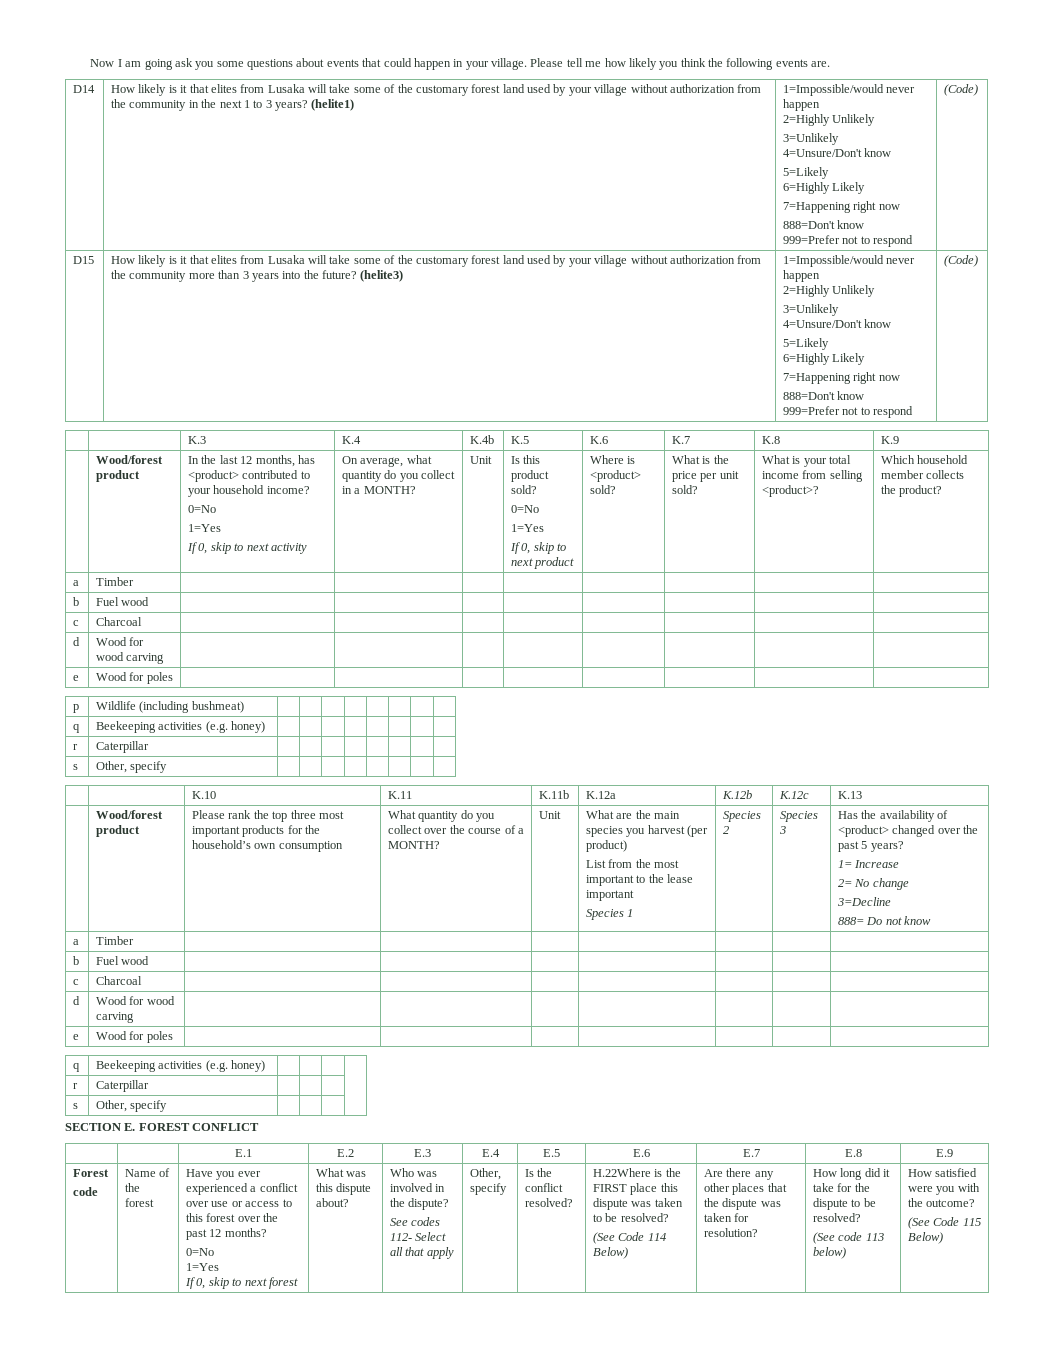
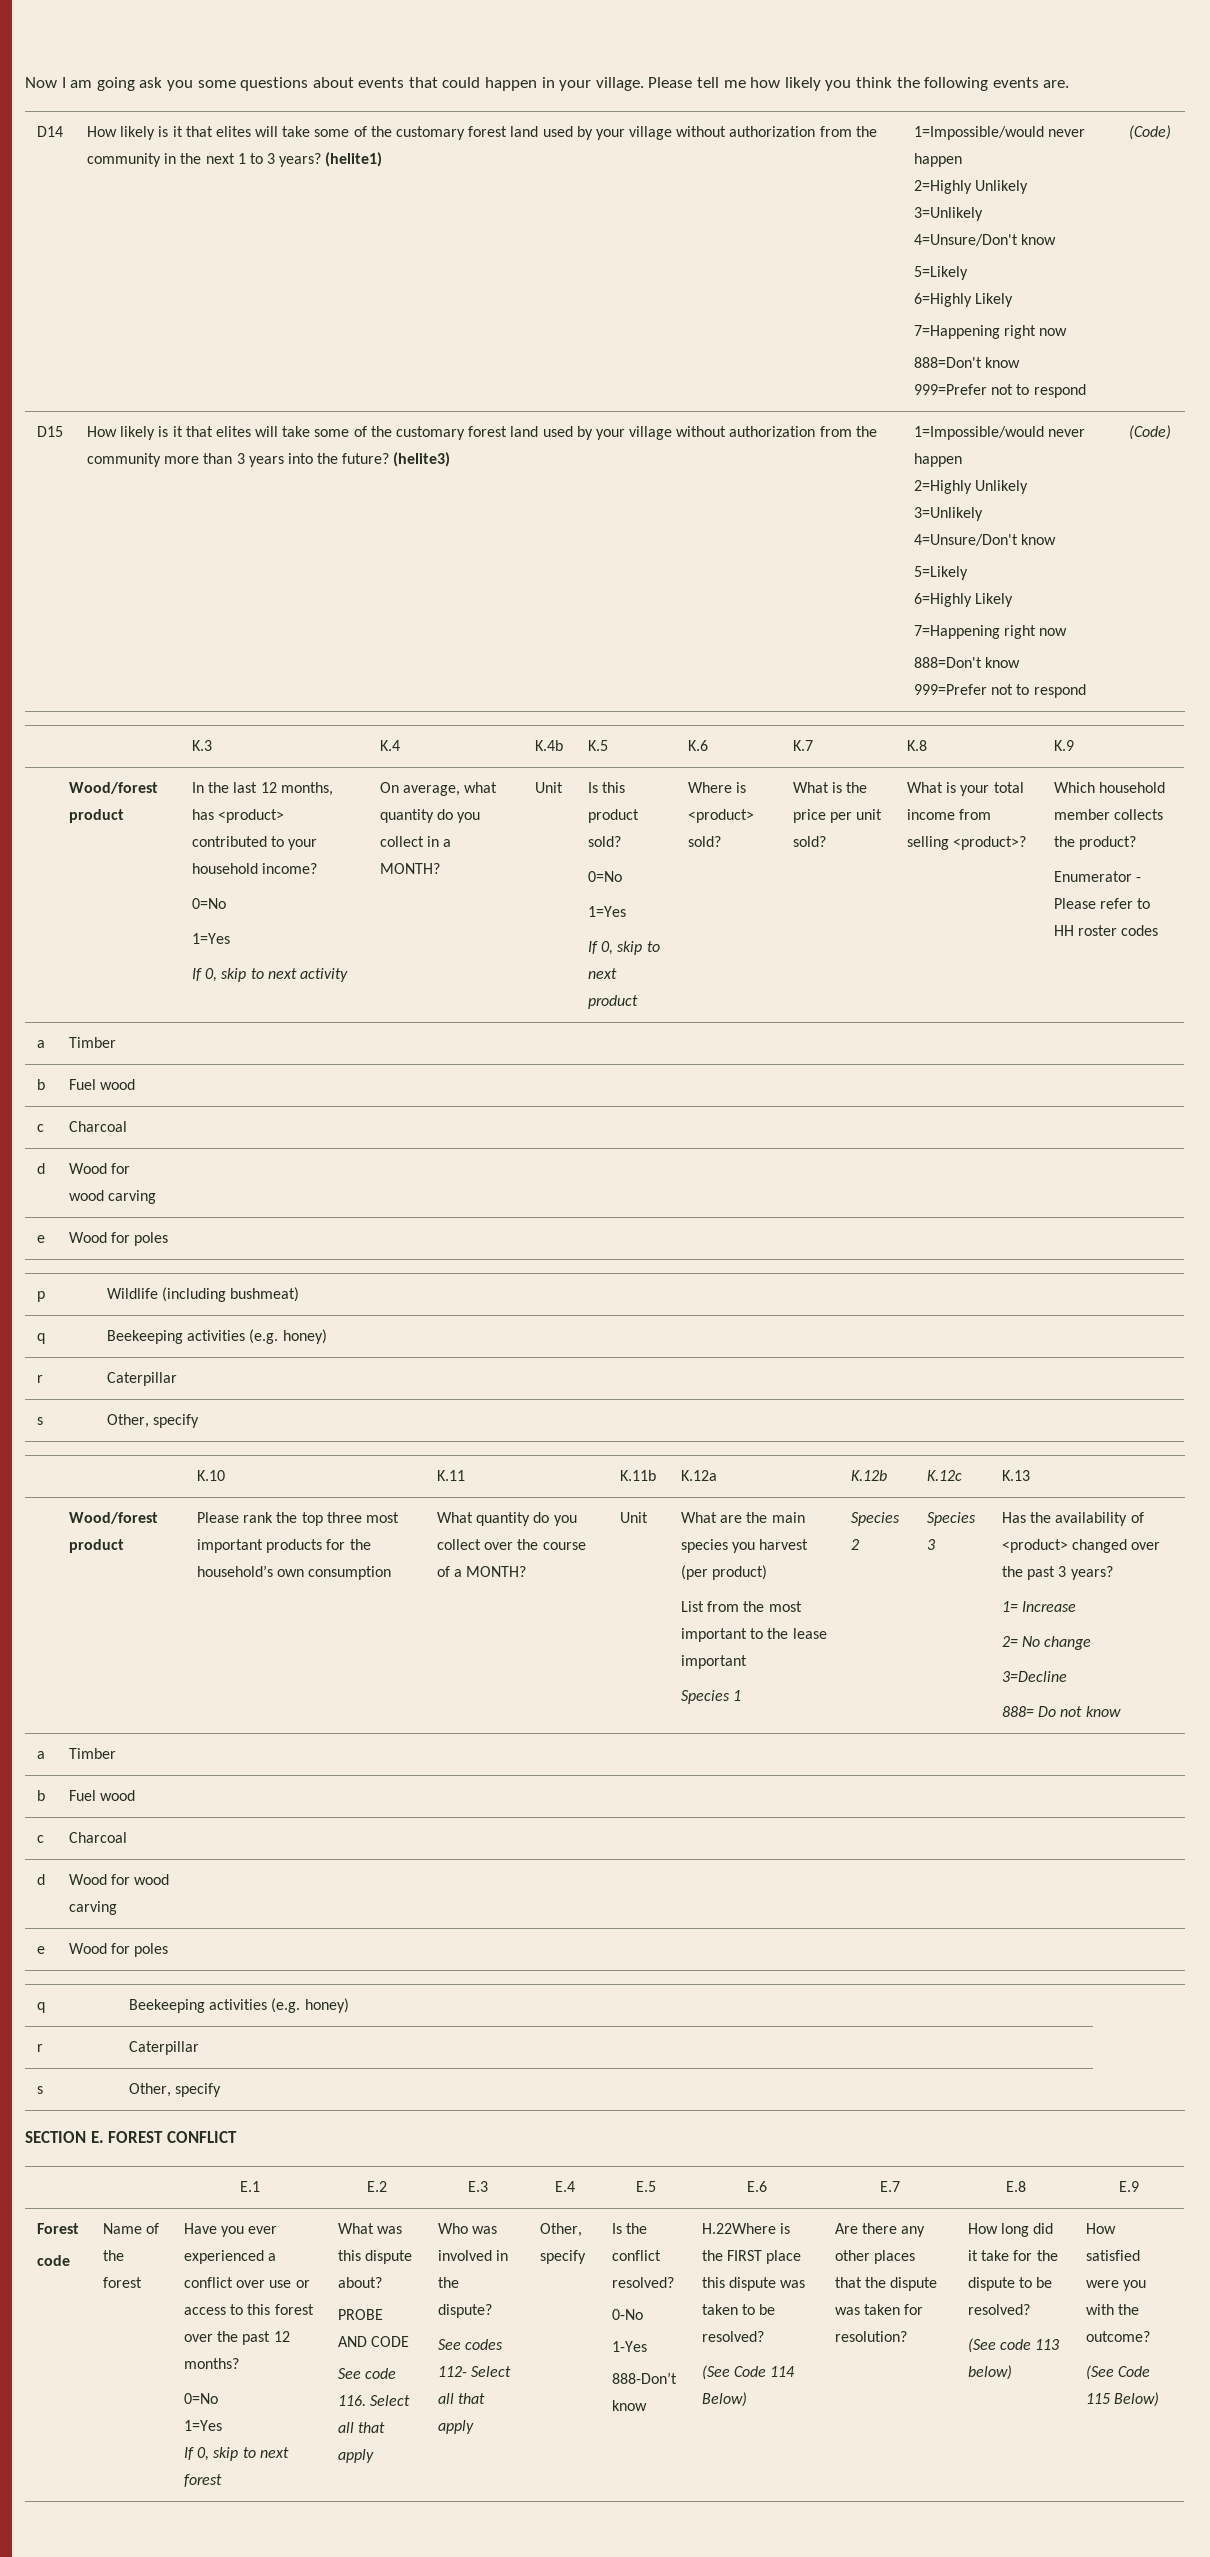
[240,84,305,93] from Lusaka -> (251, 131) none
[240,255,305,264] from Lusaka -> (251, 431) none
(943, 491) none -> [1053,871,1142,882] [1053,898,1151,909] [1053,925,1159,936] // Enumerator - Please refer to HH roster codes
[861,841,868,849] 5 -> [1058,1566,1067,1577] 3
(350, 1202) none -> [337,2309,383,2320] [337,2336,410,2347] [337,2368,397,2379] [337,2395,411,2406] [337,2422,386,2433] [337,2449,374,2463] // PROBE AND CODE // See code 116. Select all that apply
(574, 1202) none -> [611,2309,643,2320] [611,2341,647,2352] [611,2372,677,2384] [611,2400,647,2411] // 0-No // 1-Yes // 888-Don’t know

